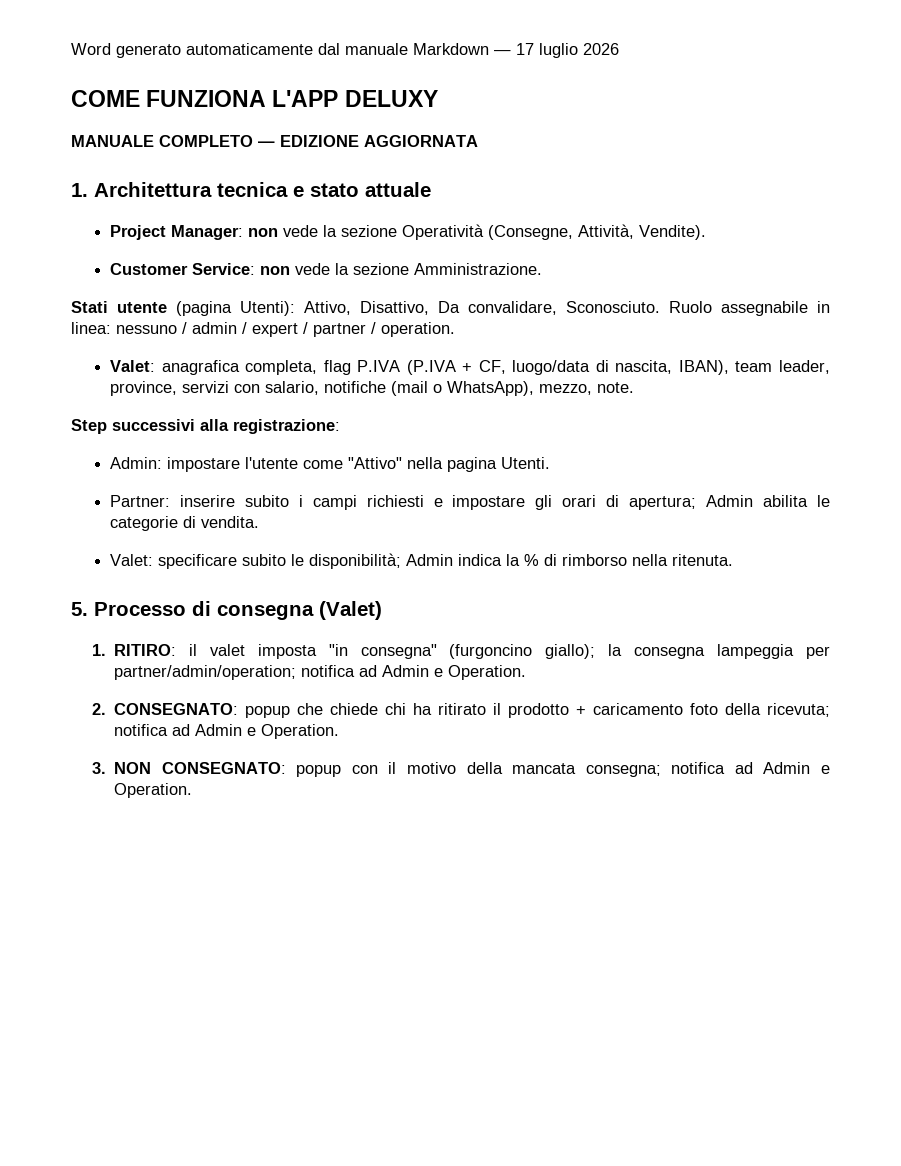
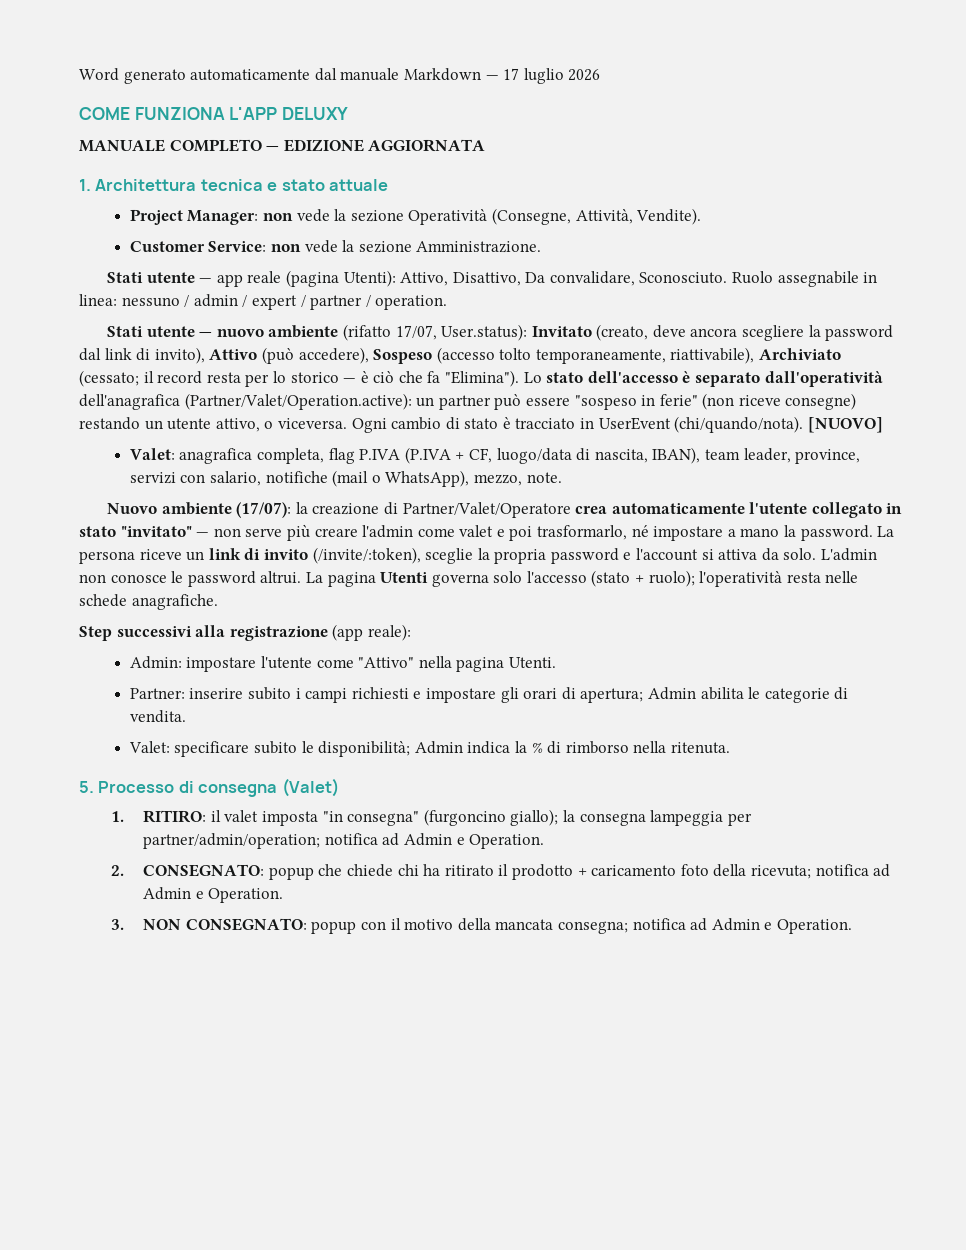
(167, 307) none -> [199,271,282,287] — app reale
(455, 329) none -> [106,324,894,341] [79,347,842,364] [79,370,883,387] [79,393,857,410] [79,416,883,433] // Stati utente — nuovo ambiente (rifatto 17/07, User.status): Invitato (creato, deve ancora scegliere la password dal link di invito), Attivo (può accedere), Sospeso (accesso tolto temporaneamente, riattivabile), Archiviato (cessato; il record resta per lo storico — è ciò che fa "Elimina"). Lo stato dell'accesso è separato dall'operatività dell'anagrafica (Partner/Valet/Operation.active): un partner può essere "sospeso in ferie" (non riceve consegne) restando un utente attivo, o viceversa. Ogni cambio di stato è tracciato in UserEvent (chi/quando/nota). [NUOVO]
(634, 387) none -> [106,502,903,518] [79,524,895,541] [79,547,878,564] [79,570,859,587] [79,594,218,610] // Nuovo ambiente (17/07): la creazione di Partner/Valet/Operatore crea automaticamente l'utente collegato in stato "invitato" — non serve più creare l'admin come valet e poi trasformarlo, né impostare a mano la password. La persona riceve un link di invito (/invite/:token), sceglie la propria password e l'account si attiva da solo. L'admin non conosce le password altrui. La pagina Utenti governa solo l'accesso (stato + ruolo); l'operatività resta nelle schede anagrafiche.
[233,419,340,434] registrazione: -> [229,624,411,641] registrazione (app reale):

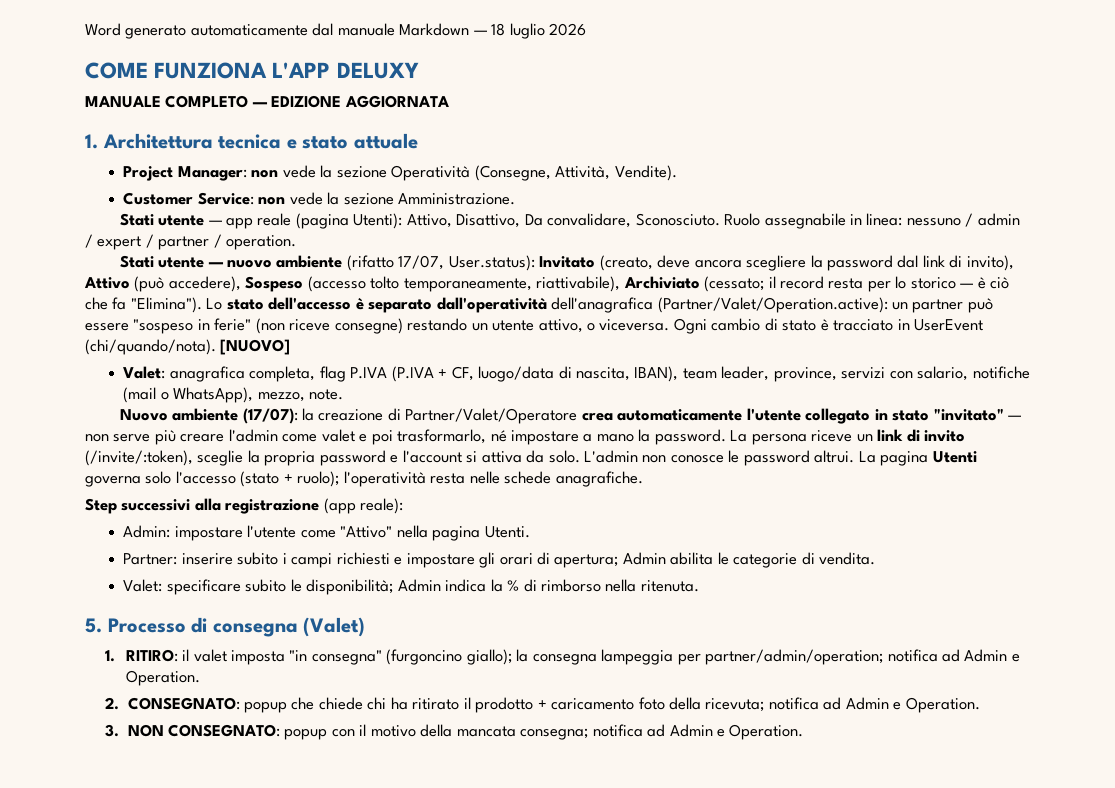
[503,68,520,80] 17 -> [491,23,506,36] 18

